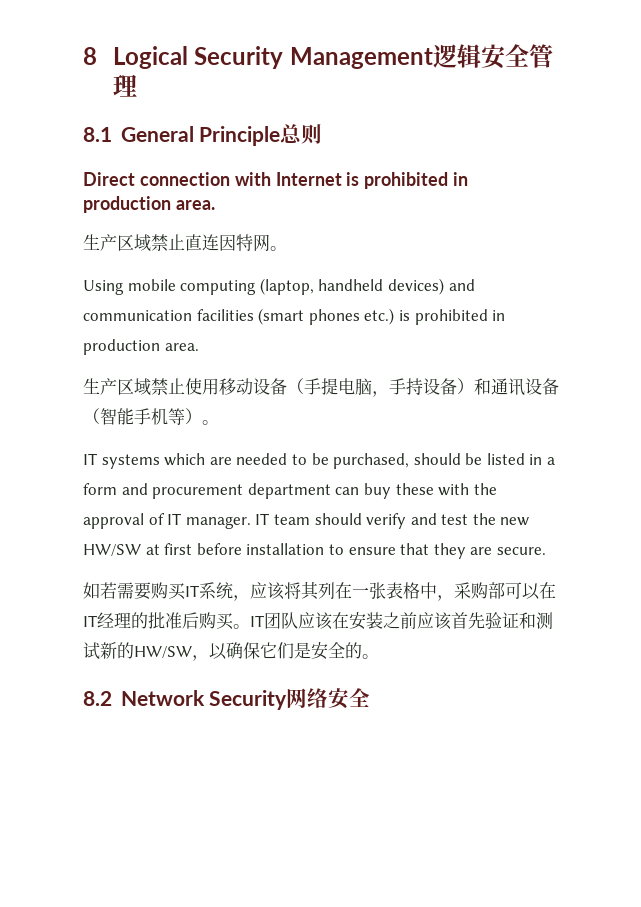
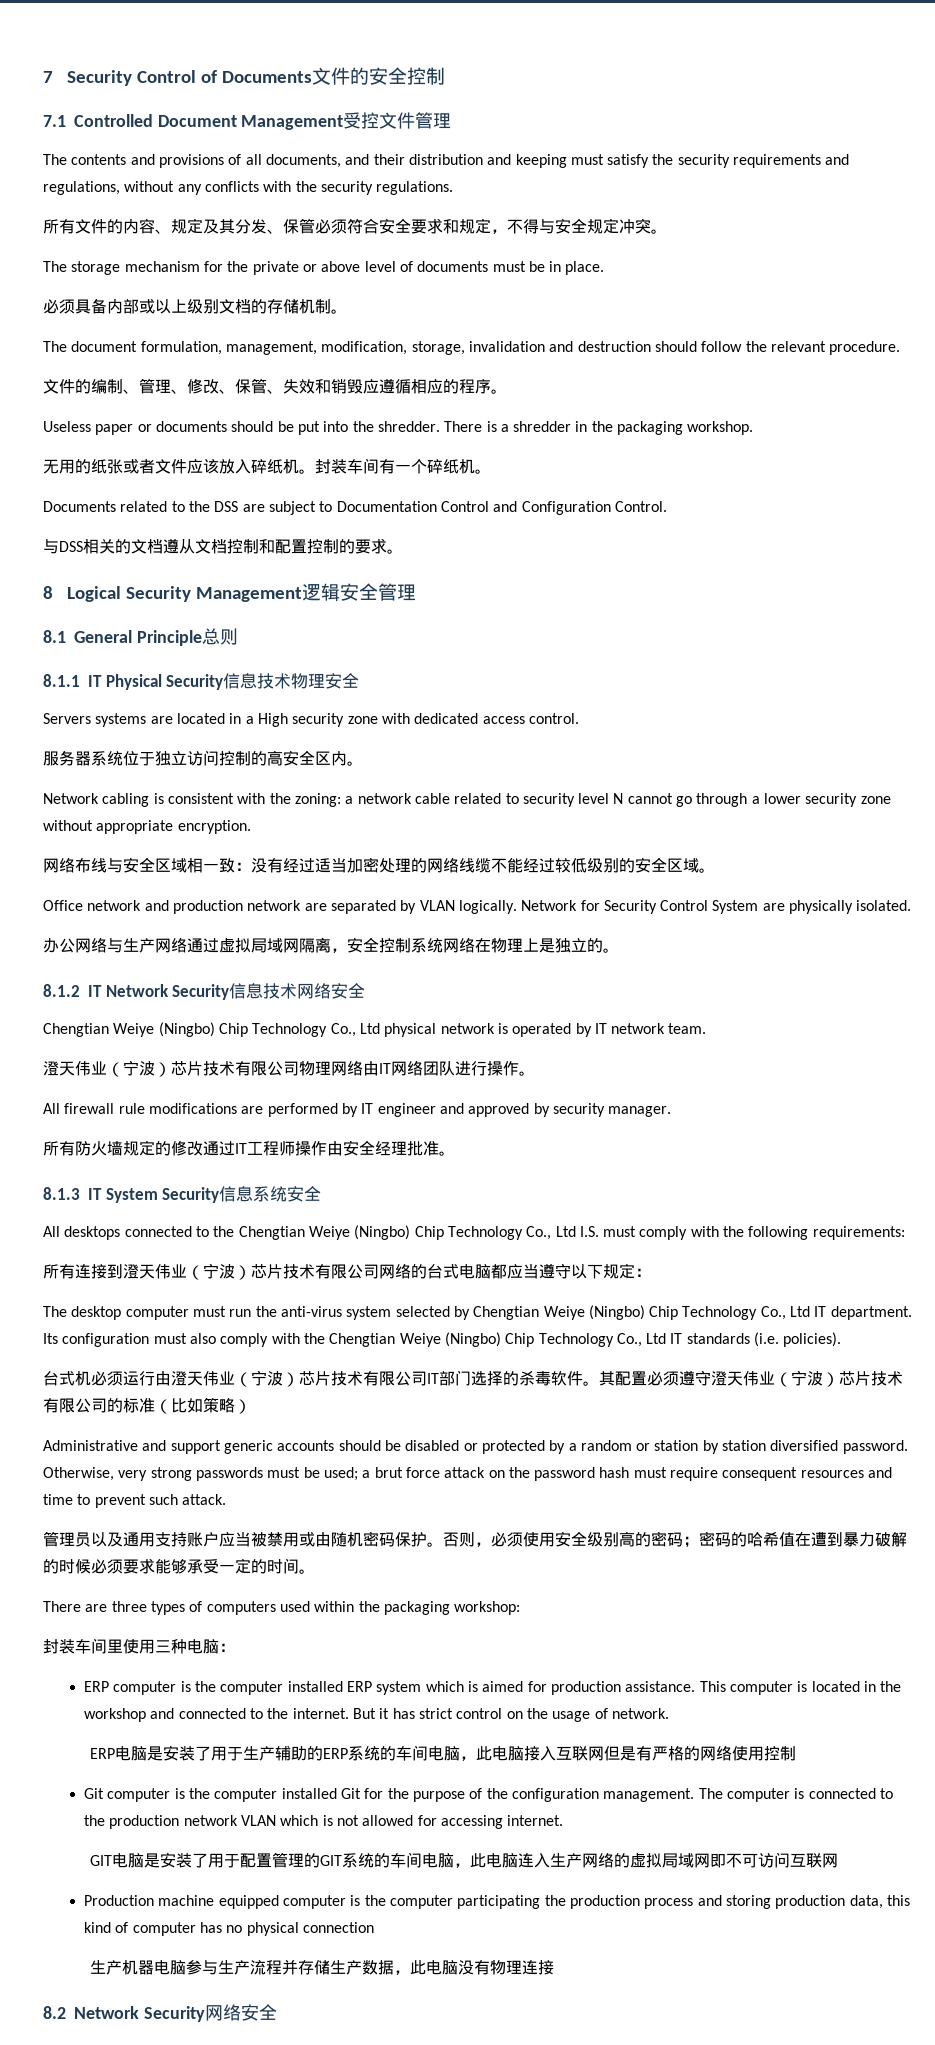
(83, 56) none -> [43,67,445,86] [43,112,452,130] [43,154,850,168] [43,181,454,195] [43,218,667,234] [43,261,605,275] [43,298,347,314] [43,341,901,355] [43,378,507,394] [43,421,754,435] [43,458,491,474] [43,501,667,515] [43,538,403,554] 7 Security Control of Documents文件的安全控制 // 7.1 Controlled Document Management受控文件管理 // The contents and provisions of all documents, and their distribution and keeping must satisfy the security requirements and regulations, without any conflicts with the security regulations. // 所有文件的内容、规定及其分发、保管必须符合安全要求和规定，不得与安全规定冲突。 // The storage mechanism for the private or above level of documents must be in place. // 必须具备内部或以上级别文档的存储机制。 // The document formulation, management, modification, storage, invalidation and destruction should follow the relevant procedure. // 文件的编制、管理、修改、保管、失效和销毁应遵循相应的程序。 // Useless paper or documents should be put into the shredder. There is a shredder in the packaging workshop. // 无用的纸张或者文件应该放入碎纸机。封装车间有一个碎纸机。 // Documents related to the DSS are subject to Documentation Control and Configuration Control. // 与DSS相关的文档遵从文档控制和配置控制的要求。 //
[83,172,469,189] [83,196,215,213] [83,234,287,252] [83,278,475,295] [83,308,506,325] [83,339,199,355] [83,378,559,397] [83,408,219,425] [83,453,556,469] [83,483,497,499] [83,513,530,529] [83,543,546,559] [83,581,556,601] [83,612,553,630] [83,642,379,661] Direct connection with Internet is prohibited in production area. // 生产区域禁止直连因特网。 // Using mobile computing (laptop, handheld devices) and communication facilities (smart phones etc.) is prohibited in production area. // 生产区域禁止使用移动设备（手提电脑，手持设备）和通讯设备（智能手机等）。 // IT systems which are needed to be purchased, should be listed in a form and procurement department can buy these with the approval of IT manager. IT team should verify and test the new HW/SW at first before installation to ensure that they are secure. // 如若需要购买IT系统，应该将其列在一张表格中，采购部可以在IT经理的批准后购买。IT团队应该在安装之前应该首先验证和测试新的HW/SW，以确保它们是安全的。 -> [43,673,360,690] [43,713,579,727] [43,750,363,766] [43,793,891,807] [43,820,251,834] [43,857,715,873] [43,900,912,914] [43,937,619,953] [43,983,366,1000] [43,1022,707,1037] [43,1060,535,1077] [43,1103,672,1117] [43,1140,455,1156] [43,1186,322,1203] [43,1225,905,1240] [43,1263,651,1280] [43,1305,912,1320] [43,1332,842,1347] [43,1370,903,1387] [43,1397,251,1414] [43,1440,908,1454] [43,1467,893,1481] [43,1494,227,1508] [43,1531,907,1548] [43,1558,315,1574] [43,1601,521,1615] [43,1638,235,1654] [84,1681,902,1695] [84,1708,669,1722] [90,1745,797,1761] [84,1788,893,1802] [84,1815,564,1829] [90,1852,839,1868] [84,1895,910,1909] [84,1922,375,1936] [90,1959,555,1975] 8.1.1 IT Physical Security信息技术物理安全 // Servers systems are located in a High security zone with dedicated access control. // 服务器系统位于独立访问控制的高安全区内。 // Network cabling is consistent with the zoning: a network cable related to security level N cannot go through a lower security zone without appropriate encryption. // 网络布线与安全区域相一致：没有经过适当加密处理的网络线缆不能经过较低级别的安全区域。 // Office network and production network are separated by VLAN logically. Network for Security Control System are physically isolated. // 办公网络与生产网络通过虚拟局域网隔离，安全控制系统网络在物理上是独立的。 // 8.1.2 IT Network Security信息技术网络安全 // Chengtian Weiye (Ningbo) Chip Technology Co., Ltd physical network is operated by IT network team. // 澄天伟业（宁波）芯片技术有限公司物理网络由IT网络团队进行操作。 // All firewall rule modifications are performed by IT engineer and approved by security manager. // 所有防火墙规定的修改通过IT工程师操作由安全经理批准。 // 8.1.3 IT System Security信息系统安全 // All desktops connected to the Chengtian Weiye (Ningbo) Chip Technology Co., Ltd I.S. must comply with the following requirements: // 所有连接到澄天伟业（宁波）芯片技术有限公司网络的台式电脑都应当遵守以下规定： // The desktop computer must run the anti-virus system selected by Chengtian Weiye (Ningbo) Chip Technology Co., Ltd IT department. Its configuration must also comply with the Chengtian Weiye (Ningbo) Chip Technology Co., Ltd IT standards (i.e. policies). // 台式机必须运行由澄天伟业（宁波）芯片技术有限公司IT部门选择的杀毒软件。其配置必须遵守澄天伟业（宁波）芯片技术有限公司的标准（比如策略） // Administrative and support generic accounts should be disabled or protected by a random or station by station diversified password. Otherwise, very strong passwords must be used; a brut force attack on the password hash must require consequent resources and time to prevent such attack. // 管理员以及通用支持账户应当被禁用或由随机密码保护。否则，必须使用安全级别高的密码；密码的哈希值在遭到暴力破解的时候必须要求能够承受一定的时间。 // There are three types of computers used within the packaging workshop: // 封装车间里使用三种电脑： // ERP computer is the computer installed ERP system which is aimed for production assistance. This computer is located in the workshop and connected to the internet. But it has strict control on the usage of network. // ERP电脑是安装了用于生产辅助的ERP系统的车间电脑，此电脑接入互联网但是有严格的网络使用控制 // Git computer is the computer installed Git for the purpose of the configuration management. The computer is connected to the production network VLAN which is not allowed for accessing internet. // GIT电脑是安装了用于配置管理的GIT系统的车间电脑，此电脑连入生产网络的虚拟局域网即不可访问互联网 // Production machine equipped computer is the computer participating the production process and storing production data, this kind of computer has no physical connection // 生产机器电脑参与生产流程并存储生产数据，此电脑没有物理连接

